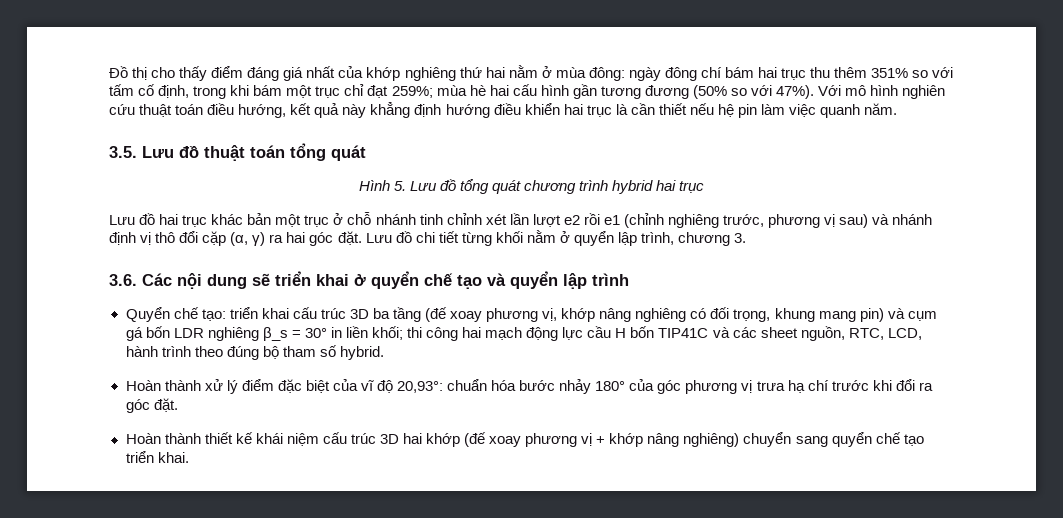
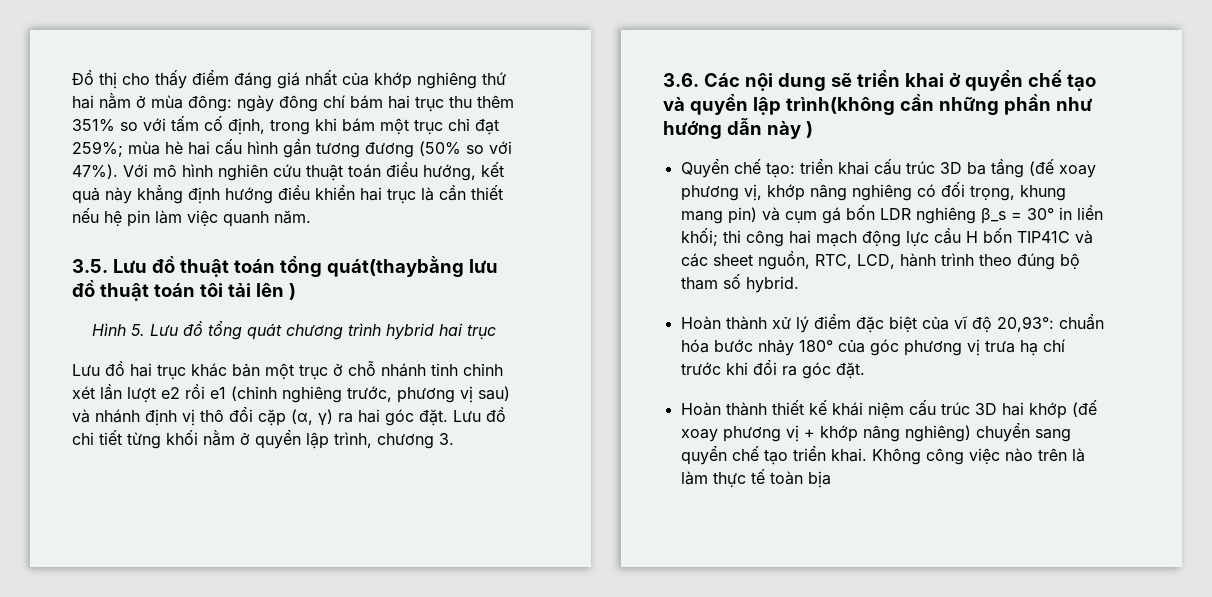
[331,145,366,161] quát -> [326,256,498,277] [72,280,296,301] quát(thaybằng lưu đồ thuật toán tôi tải lên )
[592,273,629,286] trình -> [785,94,1092,115] [663,118,813,139] trình(không cần những phần như hướng dẫn này )
(189, 457) none -> [871,448,1085,465] [680,469,831,488] Không công việc nào trên là làm thực tế toàn bịa

